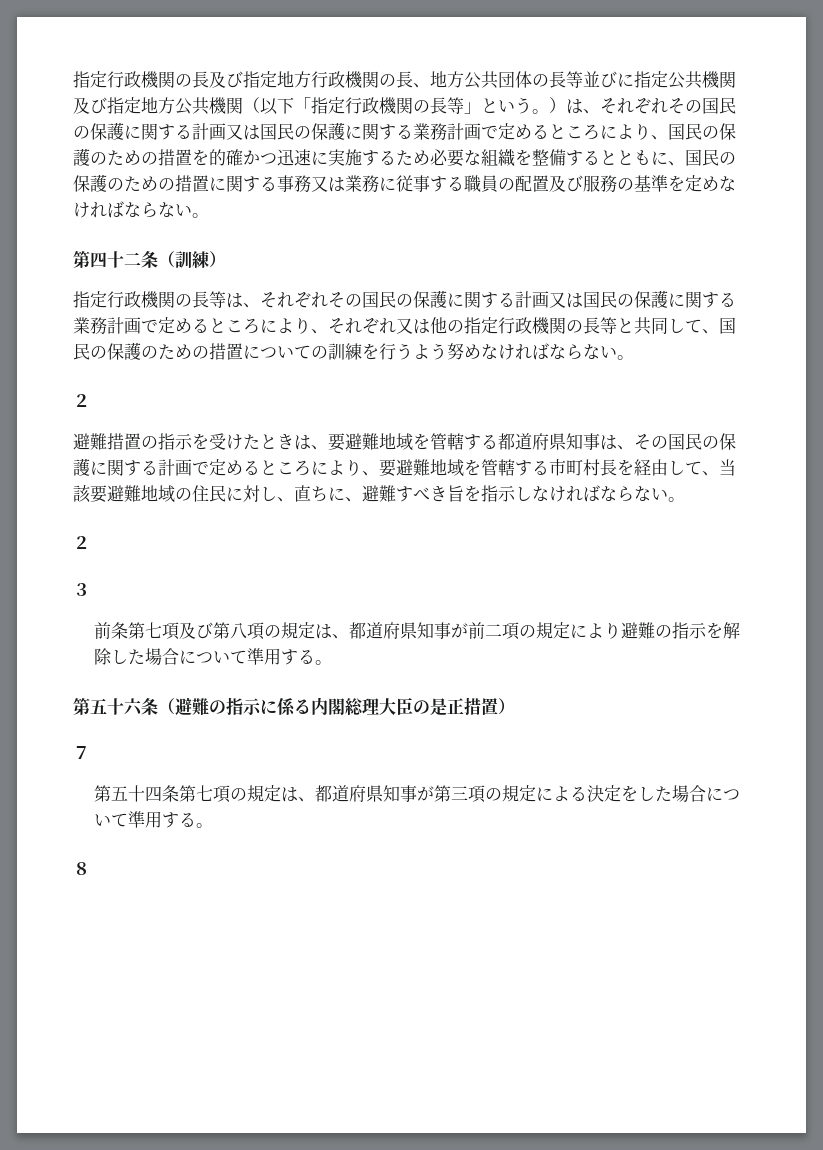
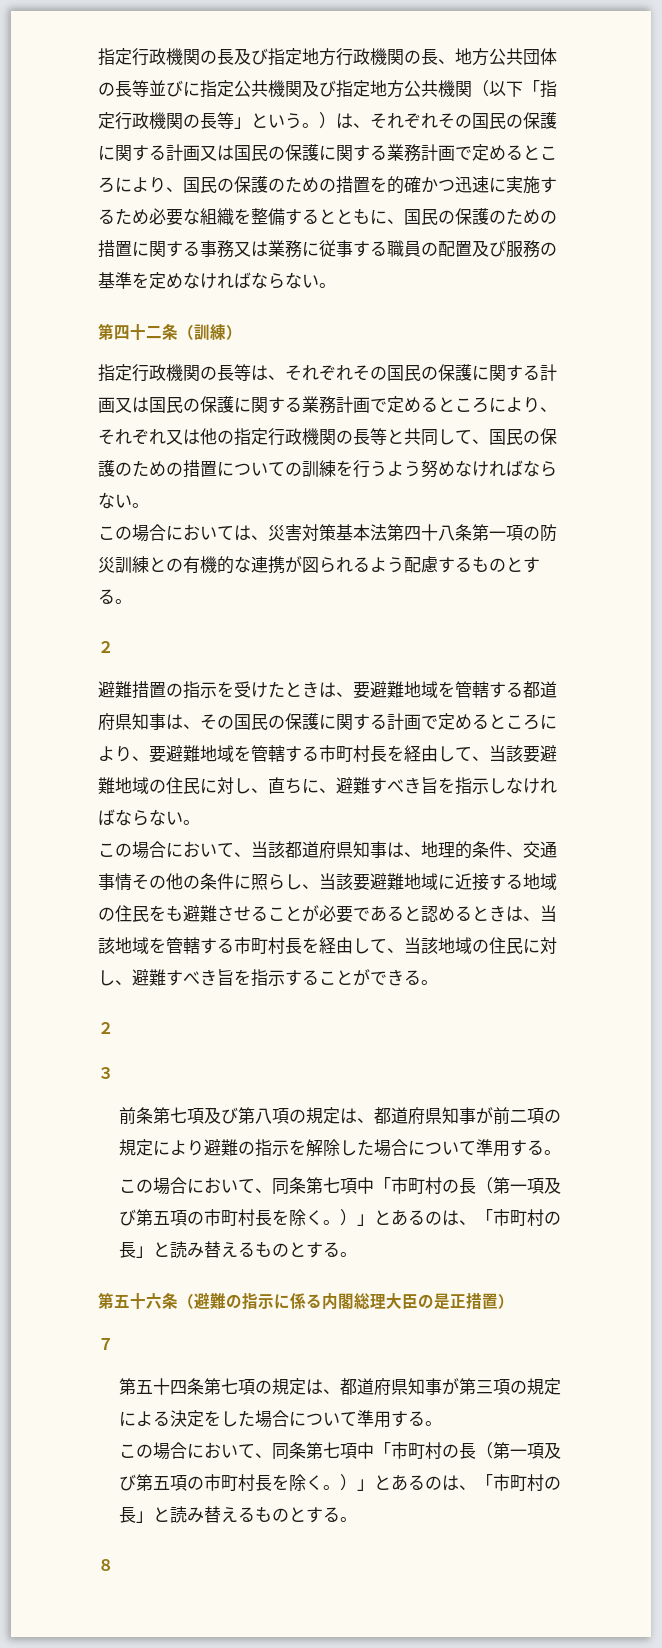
(634, 357) none -> [98,524,557,542] [98,556,540,574] [98,589,132,604] // この場合においては、災害対策基本法第四十八条第一項の防災訓練との有機的な連携が図られるよう配慮するものとする。
(685, 499) none -> [98,841,557,859] [98,873,557,891] [98,905,557,923] [98,937,557,955] [98,969,438,987] // この場合において、当該都道府県知事は、地理的条件、交通事情その他の条件に照らし、当該要避難地域に近接する地域の住民をも避難させることが必要であると認めるときは、当該地域を管轄する市町村長を経由して、当該地域の住民に対し、避難すべき旨を指示することができる。
(333, 662) none -> [118,1177,561,1195] [118,1209,561,1226] [118,1241,357,1258] // この場合において、同条第七項中「市町村の長（第一項及び第五項の市町村長を除く。）」とあるのは、「市町村の長」と読み替えるものとする。
(214, 825) none -> [118,1442,561,1460] [118,1474,561,1491] [118,1506,357,1523] // この場合において、同条第七項中「市町村の長（第一項及び第五項の市町村長を除く。）」とあるのは、「市町村の長」と読み替えるものとする。

